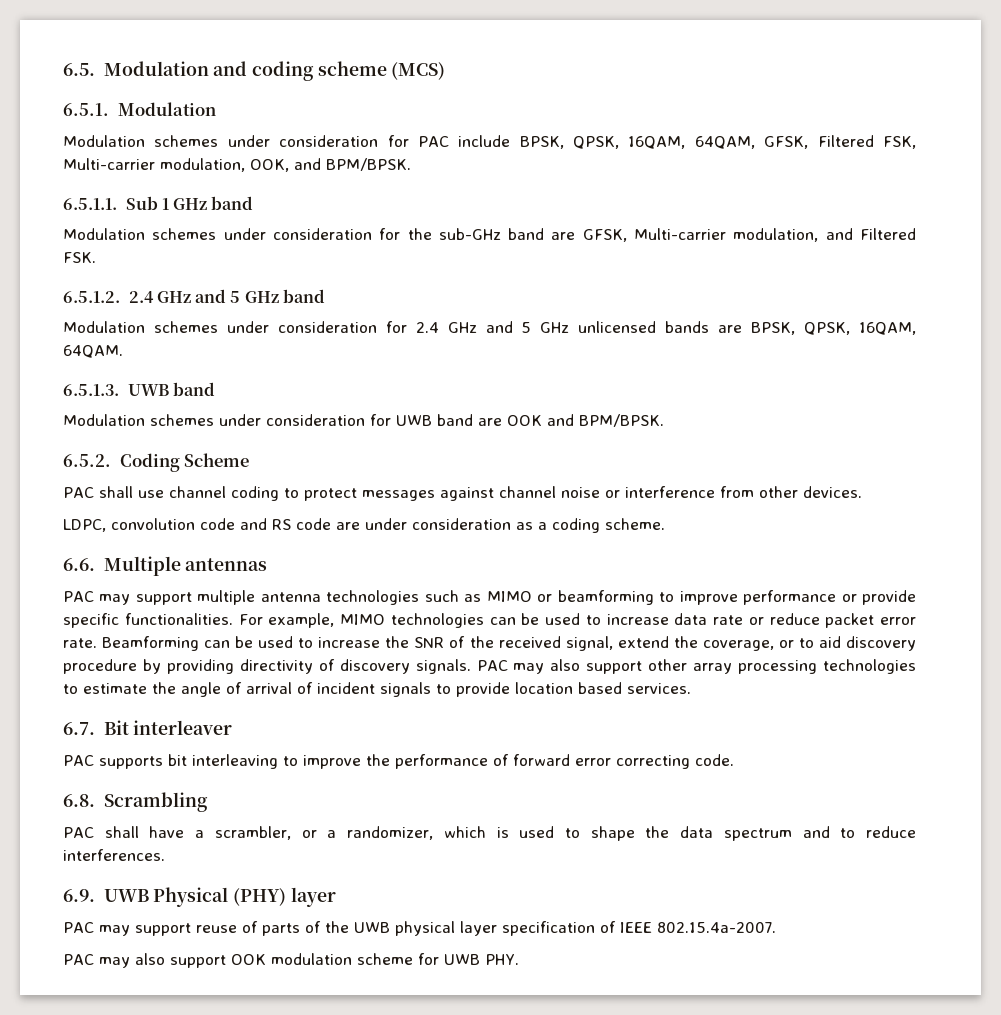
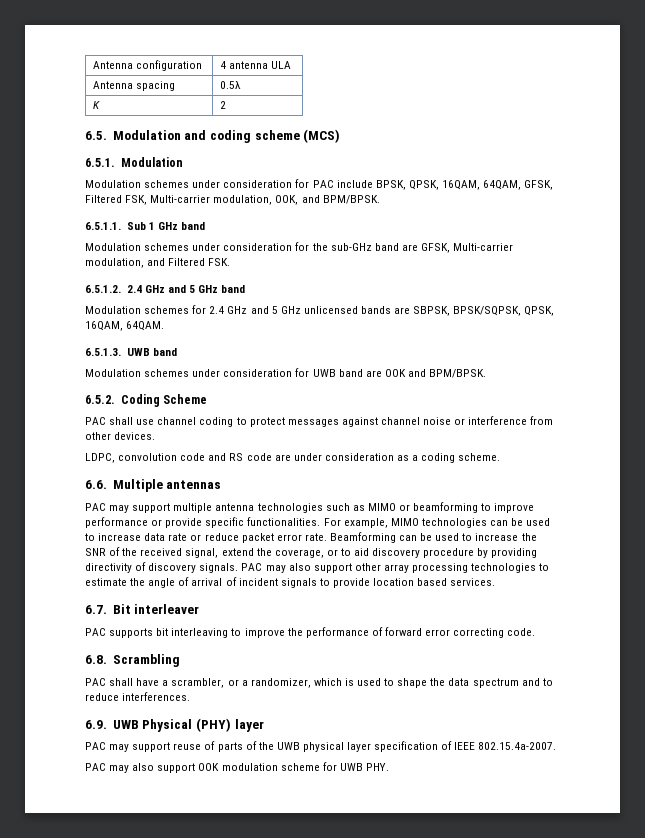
(63, 69) none -> [93,60,203,71] [220,61,292,69] [93,81,176,91] [220,81,242,89] [93,101,101,109] [220,101,227,109] Antenna configuration | 4 antenna ULA // Antenna spacing | 0.5λ // K | 2 //
[226,321,377,333] under consideration -> (190, 310) none
[751,322,796,335] BPSK, -> [413,306,522,316] SBPSK, BPSK/SQPSK,

